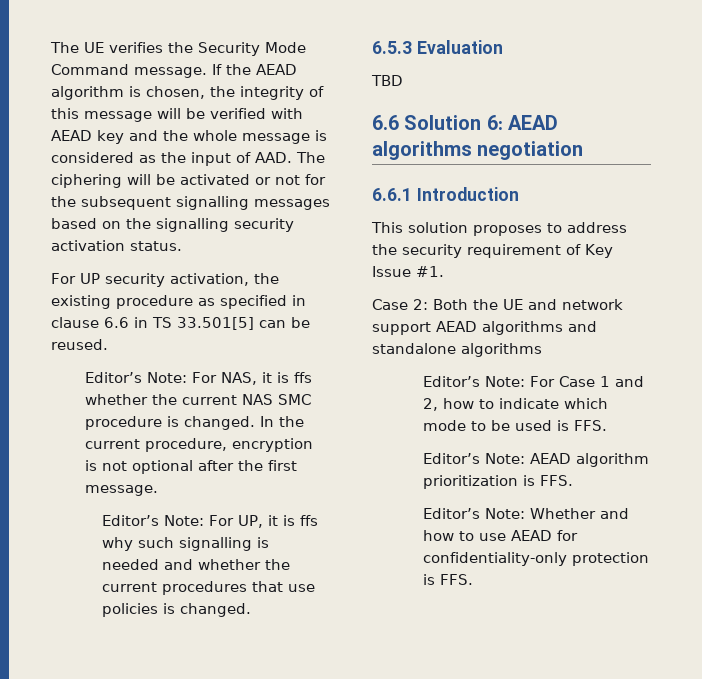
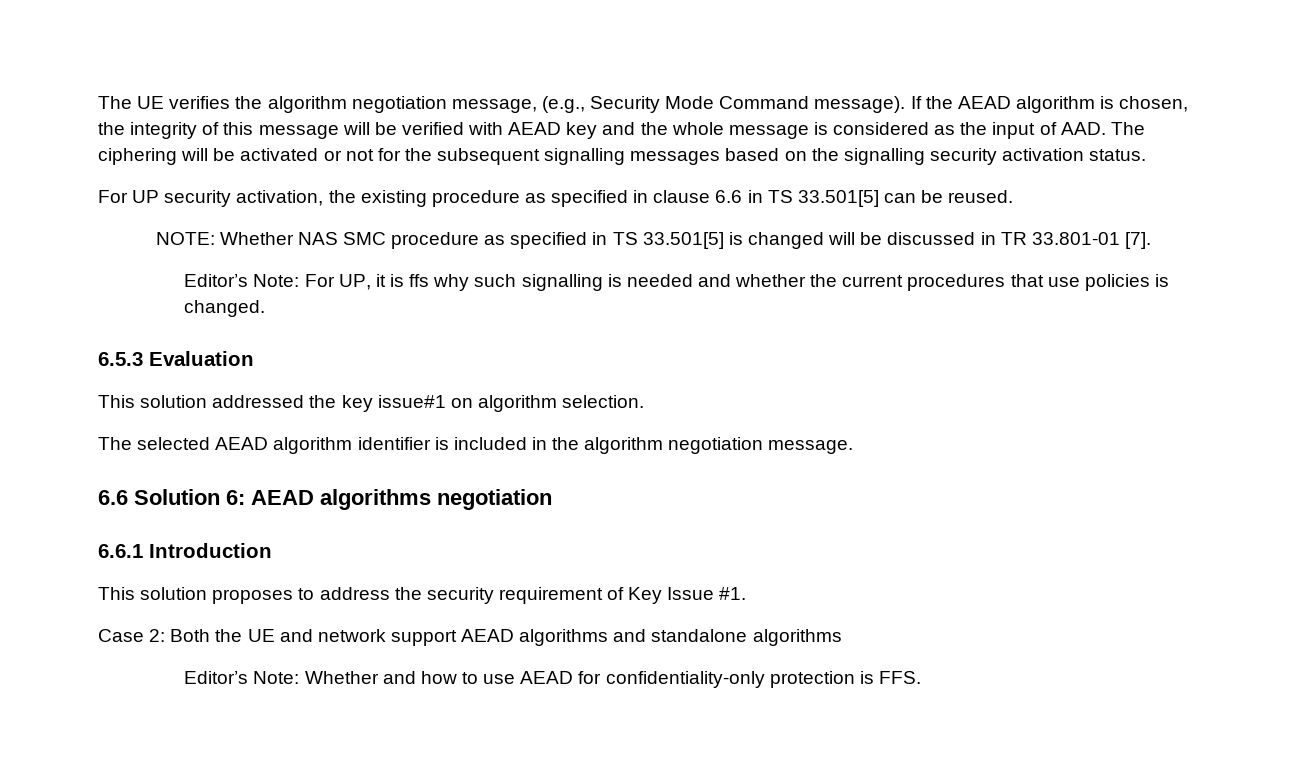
(193, 47) none -> [267,96,585,113] algorithm negotiation message, (e.g.,
[134,67,207,78] message. -> [814,96,906,113] message).
[85,372,313,385] [85,394,312,405] [85,416,305,430] [85,438,314,452] [85,460,298,474] [85,485,159,496] Editor’s Note: For NAS, it is ffs whether the current NAS SMC procedure is changed. In the current procedure, encryption is not optional after the first message. -> [155,232,1151,249] NOTE: Whether NAS SMC procedure as specified in TS 33.501[5] is changed will be discussed in TR 33.801-01 [7].
[371,75,403,86] TBD -> [98,395,645,412] [98,437,854,454] This solution addressed the key issue#1 on algorithm selection. // The selected AEAD algorithm identifier is included in the algorithm negotiation message.
[423,376,645,387] [423,398,609,411] [423,420,608,431] [423,453,650,467] [423,475,574,489] // Editor’s Note: For Case 1 and 2, how to indicate which mode to be used is FFS. // Editor’s Note: AEAD algorithm prioritization is FFS. -> (842, 637) none

